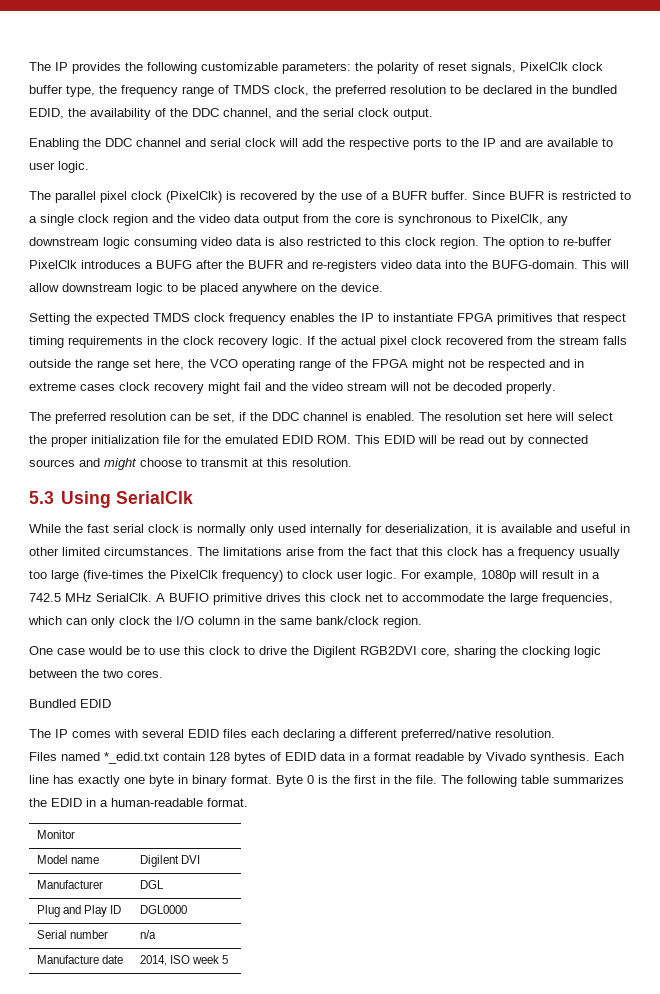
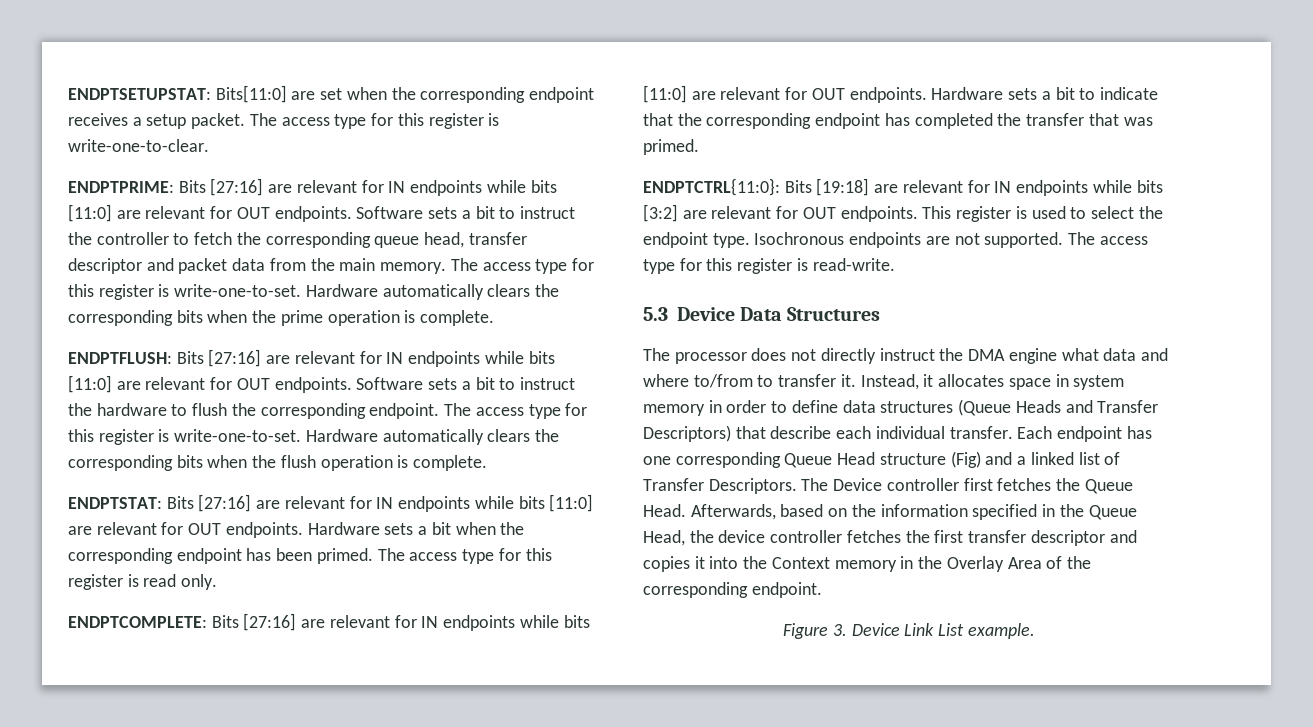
[29,62,603,74] [29,85,617,97] [29,108,433,120] [29,138,613,150] [29,161,89,173] [29,191,631,203] [29,214,568,226] [29,237,612,249] [29,260,629,272] [29,283,383,295] [29,313,626,325] [29,336,627,348] [29,359,584,371] [29,382,556,394] [29,412,613,424] [29,435,588,447] [29,458,352,470] [29,491,193,508] [29,524,630,536] [29,547,620,559] [29,570,600,582] [29,593,613,605] [28,616,422,628] [29,646,601,658] [29,669,163,678] [29,699,111,708] [29,729,555,741] [29,752,624,764] [29,775,624,787] [29,798,248,807] [36,830,75,839] [36,855,99,864] [139,855,200,867] [36,880,103,889] [139,880,164,889] [36,905,122,917] [139,905,187,914] [36,930,108,939] [139,930,156,939] [36,955,123,964] [139,955,229,966] The IP provides the following customizable parameters: the polarity of reset signals, PixelClk clock buffer type, the frequency range of TMDS clock, the preferred resolution to be declared in the bundled EDID, the availability of the DDC channel, and the serial clock output. // Enabling the DDC channel and serial clock will add the respective ports to the IP and are available to user logic. // The parallel pixel clock (PixelClk) is recovered by the use of a BUFR buffer. Since BUFR is restricted to a single clock region and the video data output from the core is synchronous to PixelClk, any downstream logic consuming video data is also restricted to this clock region. The option to re-buffer PixelClk introduces a BUFG after the BUFR and re-registers video data into the BUFG-domain. This will allow downstream logic to be placed anywhere on the device. // Setting the expected TMDS clock frequency enables the IP to instantiate FPGA primitives that respect timing requirements in the clock recovery logic. If the actual pixel clock recovered from the stream falls outside the range set here, the VCO operating range of the FPGA might not be respected and in extreme cases clock recovery might fail and the video stream will not be decoded properly. // The preferred resolution can be set, if the DDC channel is enabled. The resolution set here will select the proper initialization file for the emulated EDID ROM. This EDID will be read out by connected sources and might choose to transmit at this resolution. // 5.3 Using SerialClk // While the fast serial clock is normally only used internally for deserialization, it is available and useful in other limited circumstances. The limitations arise from the fact that this clock has a frequency usually too large (five-times the PixelClk frequency) to clock user logic. For example, 1080p will result in a 742.5 MHz SerialClk. A BUFIO primitive drives this clock net to accommodate the large frequencies, which can only clock the I/O column in the same bank/clock region. // One case would be to use this clock to drive the Digilent RGB2DVI core, sharing the clocking logic between the two cores. // Bundled EDID // The IP comes with several EDID files each declaring a different preferred/native resolution. // Files named *_edid.txt contain 128 bytes of EDID data in a format readable by Vivado synthesis. Each line has exactly one byte in binary format. Byte 0 is the first in the file. The following table summarizes the EDID in a human-readable format. // Monitor // Model name | Digilent DVI // Manufacturer | DGL // Plug and Play ID | DGL0000 // Serial number | n/a // Manufacture date | 2014, ISO week 5 -> [68,85,595,103] [68,113,500,129] [68,139,209,152] [68,178,557,196] [68,204,575,222] [68,232,527,248] [68,258,594,274] [68,284,560,300] [68,310,495,326] [68,349,555,367] [68,375,575,393] [68,403,588,419] [68,429,560,445] [68,455,488,471] [68,494,594,512] [68,522,525,538] [68,548,552,564] [68,574,218,590] [68,613,590,631] [643,85,1158,103] [643,113,1153,129] [643,139,699,155] [643,178,1163,196] [643,204,1163,222] [643,232,1148,248] [643,258,895,274] [643,307,881,321] [643,348,1168,364] [643,374,1125,390] [643,399,1159,416] [643,425,1152,442] [643,451,1121,468] [643,478,1133,494] [643,504,1137,520] [643,530,1137,546] [643,556,1091,572] [643,582,822,598] [783,623,1035,639] ENDPTSETUPSTAT: Bits[11:0] are set when the corresponding endpoint receives a setup packet. The access type for this register is write-one-to-clear. // ENDPTPRIME: Bits [27:16] are relevant for IN endpoints while bits [11:0] are relevant for OUT endpoints. Software sets a bit to instruct the controller to fetch the corresponding queue head, transfer descriptor and packet data from the main memory. The access type for this register is write-one-to-set. Hardware automatically clears the corresponding bits when the prime operation is complete. // ENDPTFLUSH: Bits [27:16] are relevant for IN endpoints while bits [11:0] are relevant for OUT endpoints. Software sets a bit to instruct the hardware to flush the corresponding endpoint. The access type for this register is write-one-to-set. Hardware automatically clears the corresponding bits when the flush operation is complete. // ENDPTSTAT: Bits [27:16] are relevant for IN endpoints while bits [11:0] are relevant for OUT endpoints. Hardware sets a bit when the corresponding endpoint has been primed. The access type for this register is read only. // ENDPTCOMPLETE: Bits [27:16] are relevant for IN endpoints while bits [11:0] are relevant for OUT endpoints. Hardware sets a bit to indicate that the corresponding endpoint has completed the transfer that was primed. // ENDPTCTRL{11:0}: Bits [19:18] are relevant for IN endpoints while bits [3:2] are relevant for OUT endpoints. This register is used to select the endpoint type. Isochronous endpoints are not supported. The access type for this register is read-write. // 5.3 Device Data Structures // The processor does not directly instruct the DMA engine what data and where to/from to transfer it. Instead, it allocates space in system memory in order to define data structures (Queue Heads and Transfer Descriptors) that describe each individual transfer. Each endpoint has one corresponding Queue Head structure (Fig) and a linked list of Transfer Descriptors. The Device controller first fetches the Queue Head. Afterwards, based on the information specified in the Queue Head, the device controller fetches the first transfer descriptor and copies it into the Context memory in the Overlay Area of the corresponding endpoint. // Figure 3. Device Link List example.

